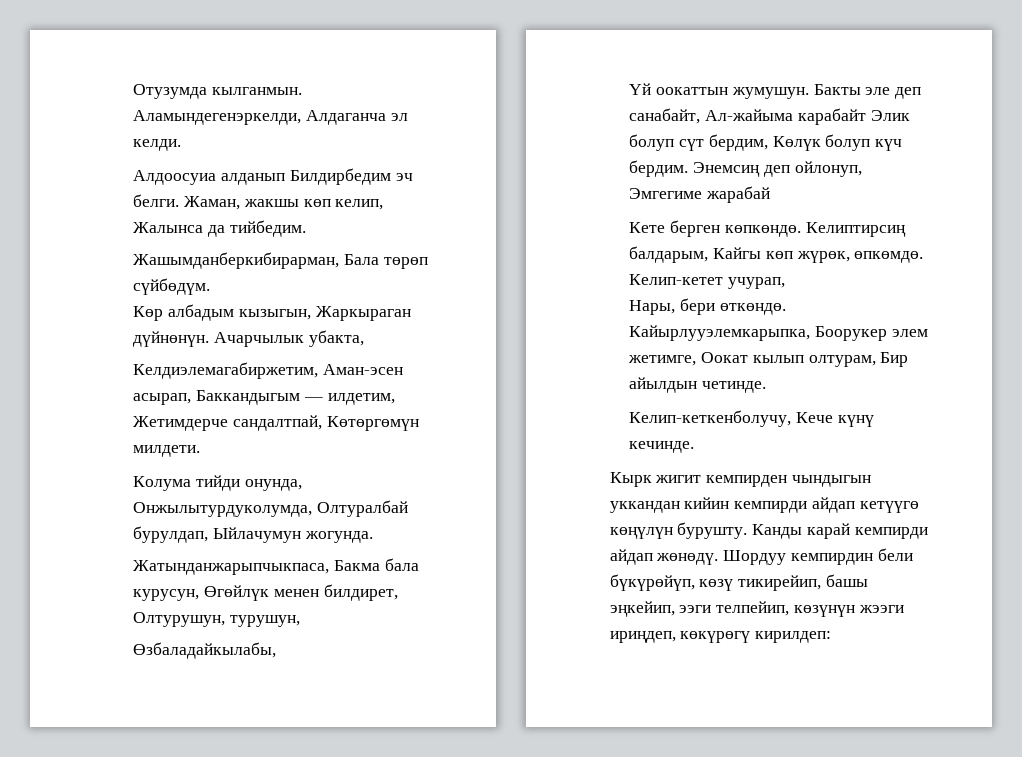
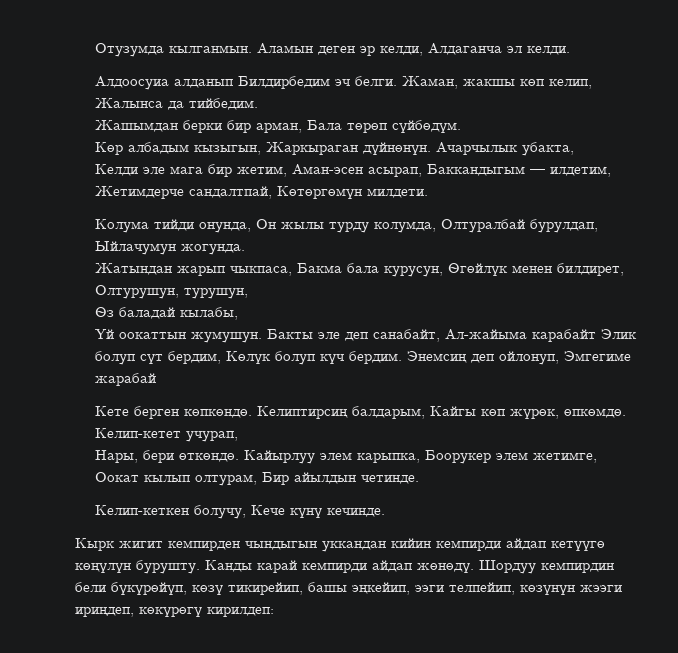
[133,110,302,125] Аламындегенэркелди, -> [257,43,424,56] Аламын деген эр келди,
[133,252,340,269] Жашымданберкибирарман, -> [95,120,303,133] Жашымдан берки бир арман,
[133,362,319,379] Келдиэлемагабиржетим, -> [95,164,288,177] Келди эле мага бир жетим,
[133,502,313,517] Онжылытурдуколумда, -> [256,219,437,233] Он жылы турду колумда,
[133,560,330,575] Жатынданжарыпчыкпаса, -> [95,263,293,276] Жатындан жарып чыкпаса,
[133,642,277,659] Өзбаладайкылабы, -> [95,307,239,320] Өз баладай кылабы,
[629,325,811,341] Кайырлууэлемкарыпка, -> [244,450,421,464] Кайырлуу элем карыпка,
[629,410,792,427] Келип-кеткенболучу, -> [95,505,247,519] Келип-кеткен болучу,

